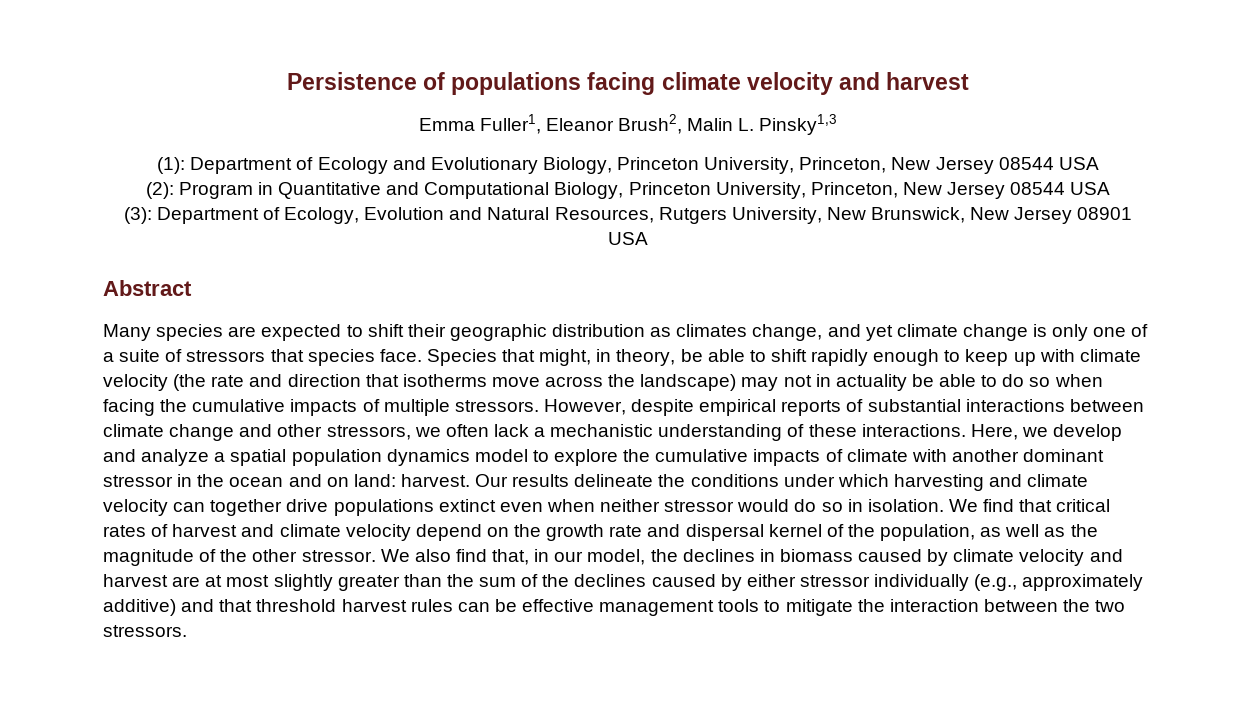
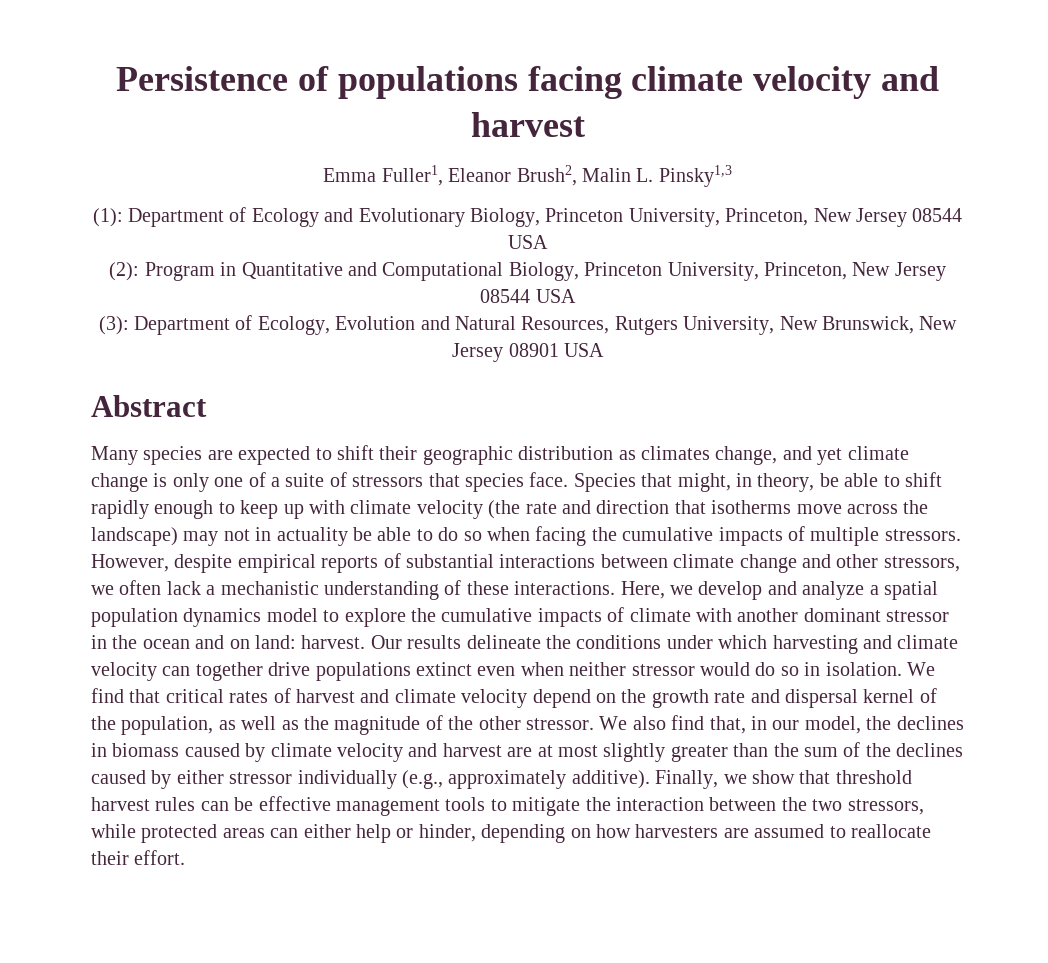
[103,599,215,616] additive) and -> [571,770,795,789] additive). Finally, we show
[103,625,187,637] stressors. -> [847,799,924,815] [91,824,931,843] [91,850,186,865] stressors, while protected areas can either help or hinder, depending on how harvesters are assumed to reallocate their effort.

